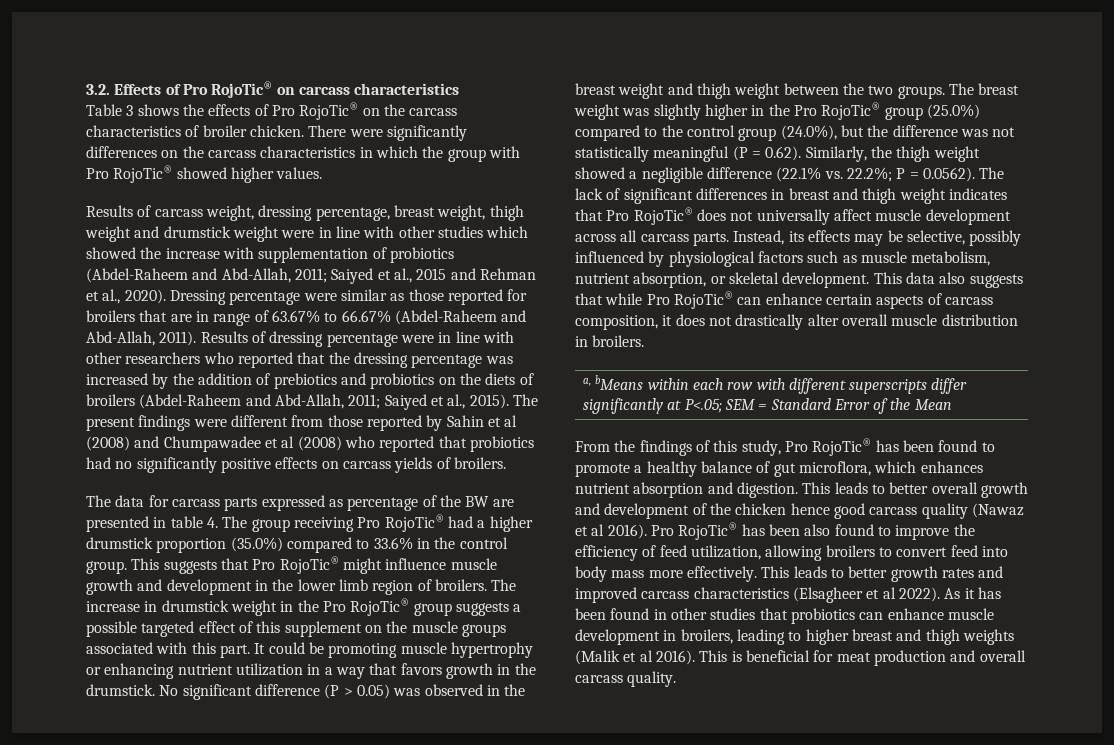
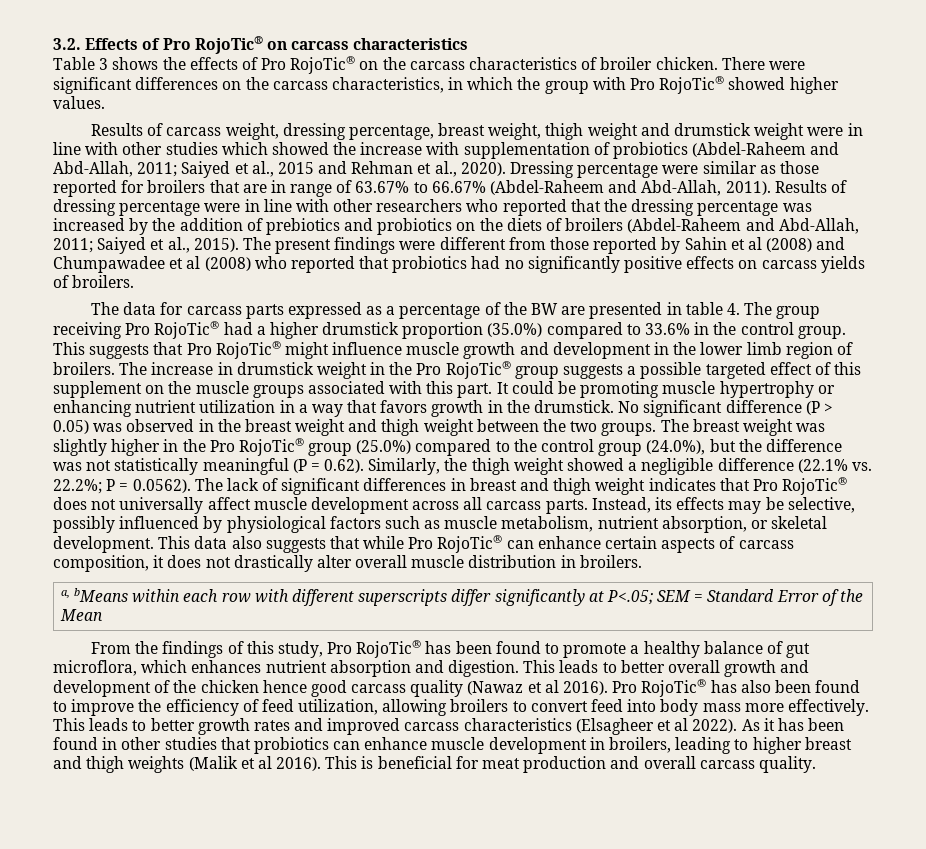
[386,125,467,141] significantly -> [53,77,132,94] significant
[260,146,356,158] characteristics -> [331,77,444,93] characteristics,
(343, 503) none -> [386,306,396,315] a
[768,524,831,536] been also -> [740,680,811,693] also been

